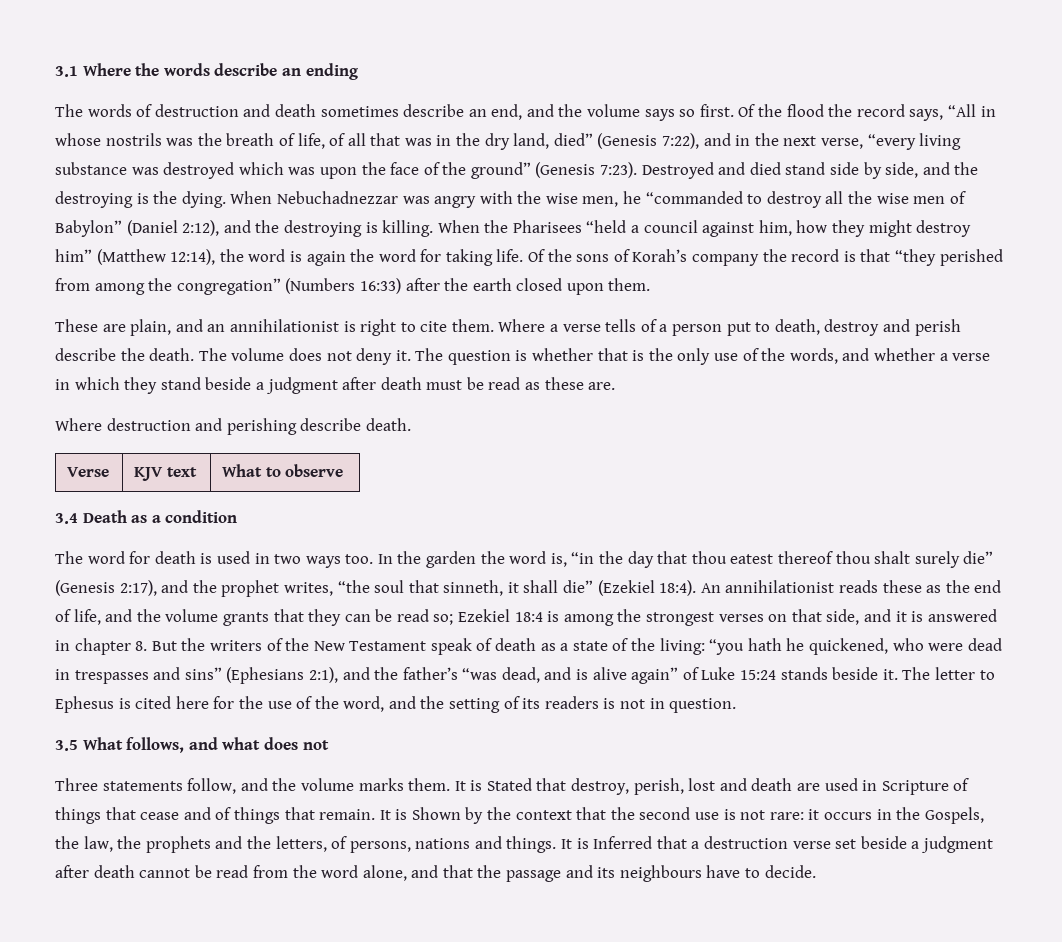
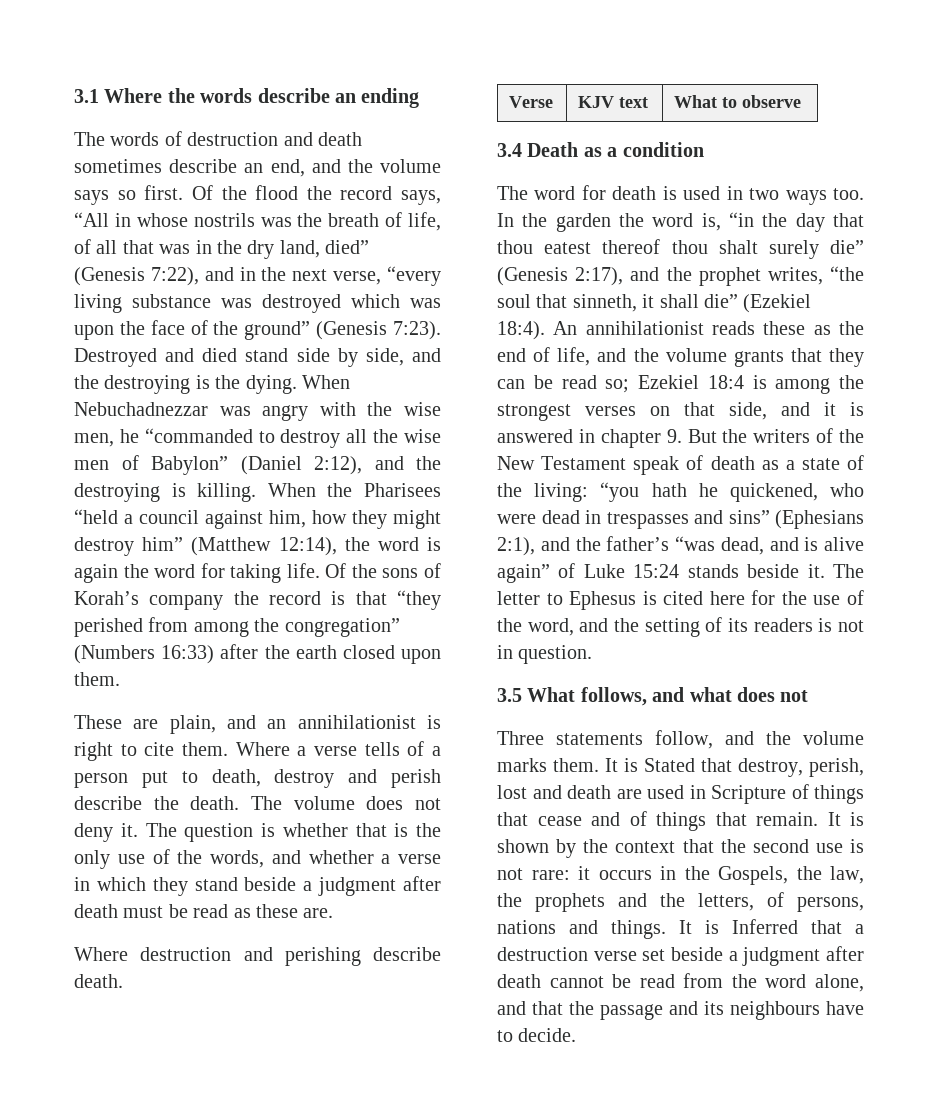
[135,641,148,651] 8. -> [666,429,682,443] 9.
[411,807,461,820] Shown -> [497,839,549,853] shown

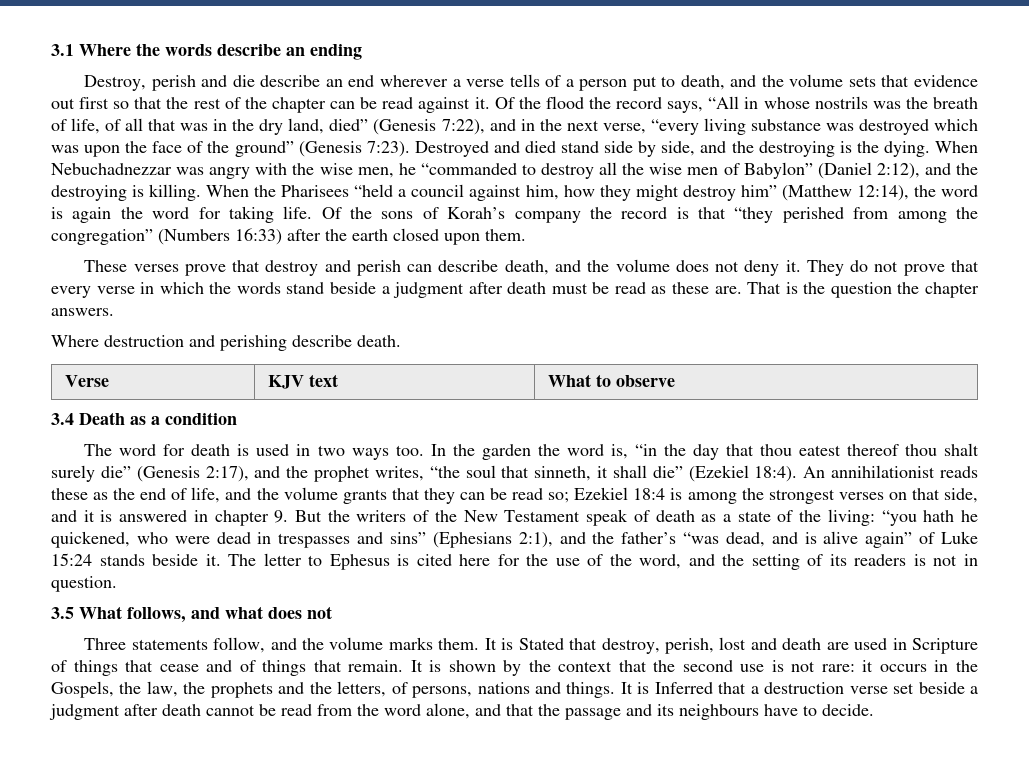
[74,131,362,146] [74,159,441,177] [74,185,184,205] The words of destruction and death sometimes describe an end, and the volume says so first. -> [84,74,979,91] [51,97,490,113] Destroy, perish and die describe an end wherever a verse tells of a person put to death, and the volume sets that evidence out first so that the rest of the chapter can be read against it.
[133,715,442,734] [74,741,442,761] [74,769,441,788] [74,796,282,810] are plain, and an annihilationist is right to cite them. Where a verse tells of a person put to death, destroy and perish describe the death. The -> [133,260,610,276] verses prove that destroy and perish can describe death, and the
[145,823,441,842] [74,849,391,869] The question is whether that is the only use of the words, and whether a -> [806,260,979,276] [51,286,91,298] They do not prove that every
[152,877,188,896] they -> [209,282,281,294] the words
(334, 913) none -> [747,282,980,298] [51,308,114,316] That is the question the chapter answers.

